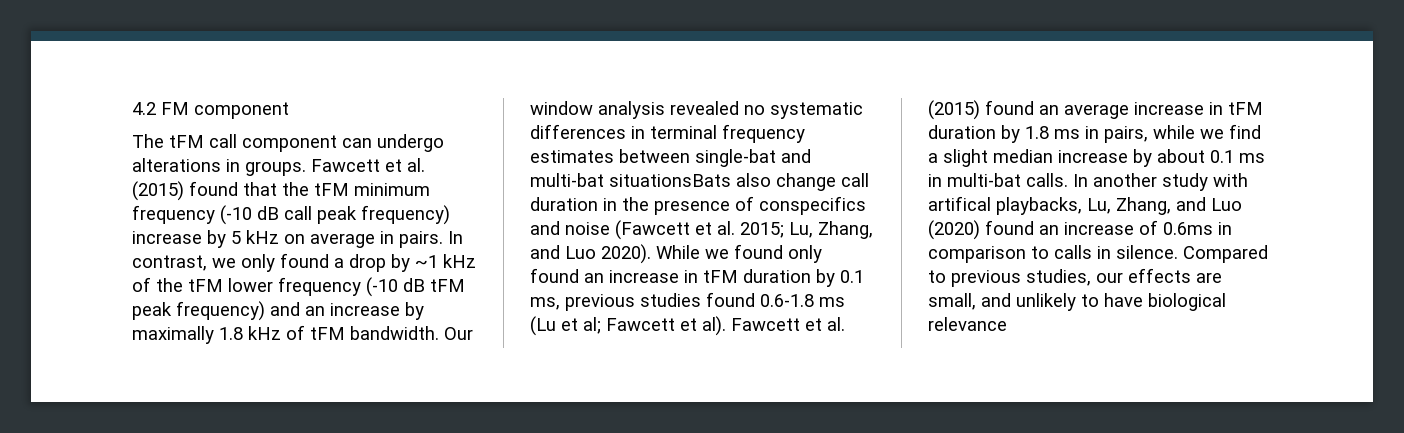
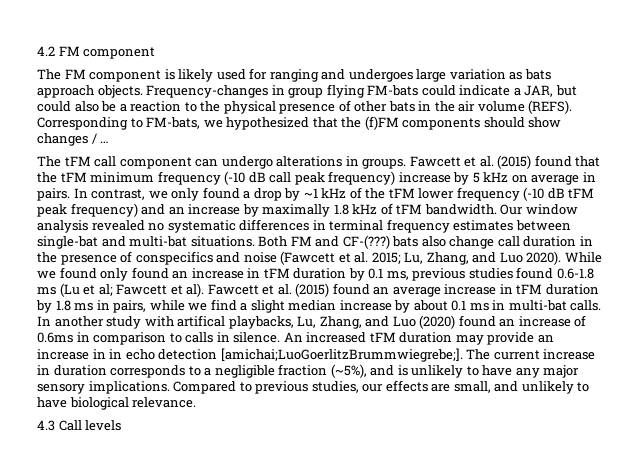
(289, 110) none -> [37,68,551,82] [37,84,577,98] [37,100,573,114] [37,116,562,130] [37,133,110,146] // The FM component is likely used for ranging and undergoes large variation as bats approach objects. Frequency-changes in group flying FM-bats could indicate a JAR, but could also be a reaction to the physical presence of other bats in the air volume (REFS). Corresponding to FM-bats, we hypothesized that the (f)FM components should show changes / …
[609,174,731,187] situationsBats -> [190,235,419,249] situations. Both FM and CF-(???) bats
(1178, 252) none -> [283,332,554,345] [37,348,596,362] [37,364,580,378] [37,381,170,394] An increased tFM duration may provide an increase in in echo detection [amichai;LuoGoerlitzBrummwiegrebe;]. The current increase in duration corresponds to a negligible fraction (~5%), and is unlikely to have any major sensory implications.
[928,317,1007,331] relevance -> [132,397,197,408] [37,420,122,431] relevance. // 4.3 Call levels

